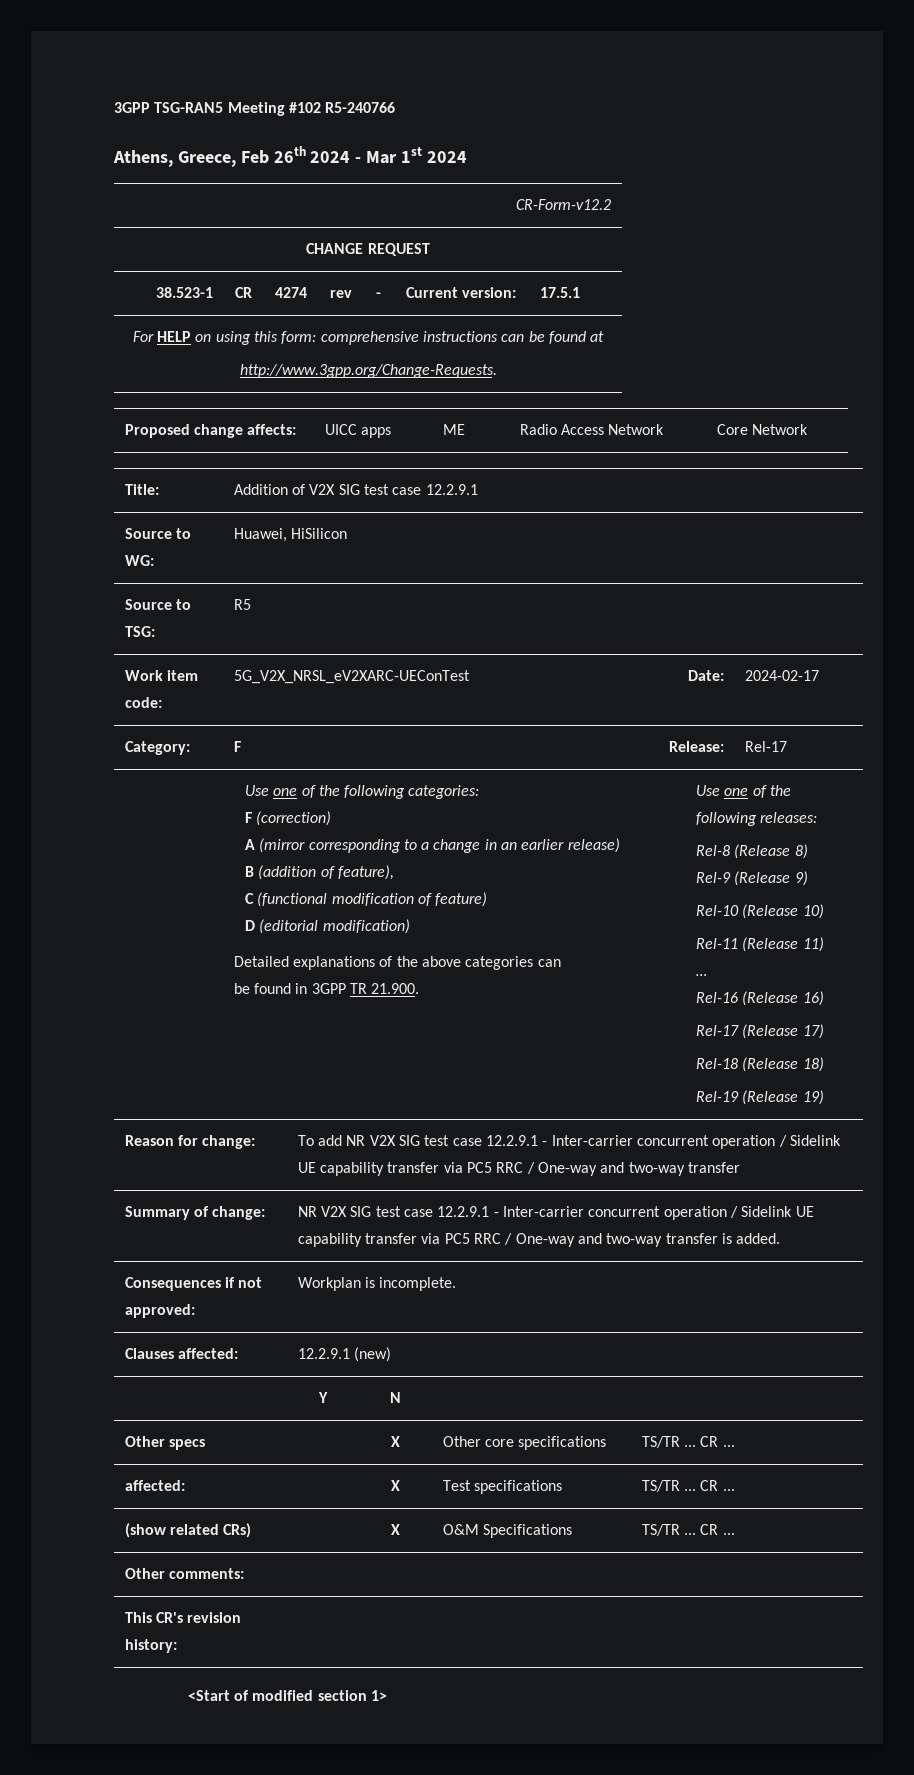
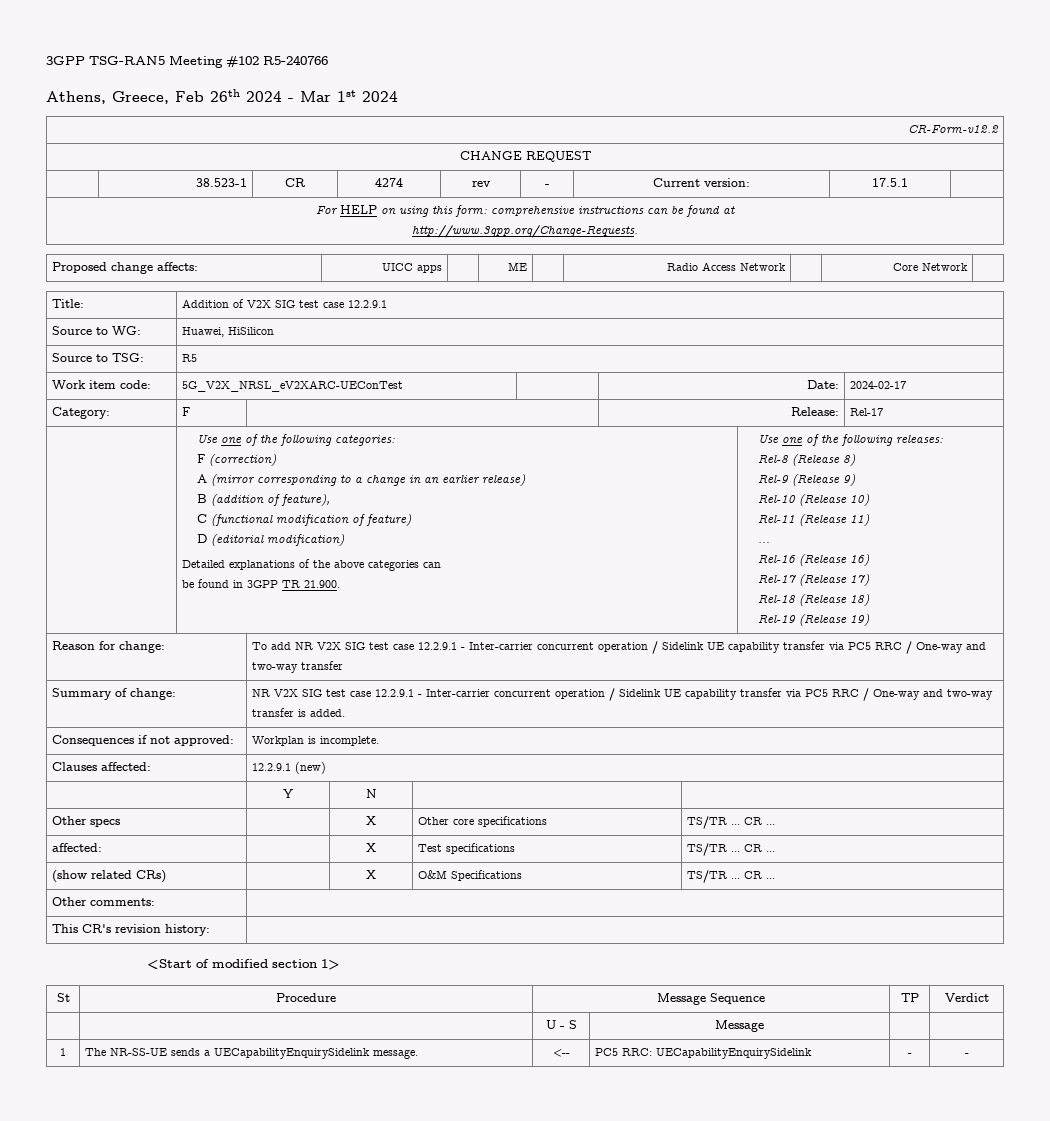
(388, 1695) none -> [56,993,70,1002] [276,993,336,1002] [657,993,765,1005] [900,993,919,1002] [944,993,989,1002] [545,1020,577,1029] [715,1020,764,1032] [60,1048,66,1056] [84,1048,418,1059] [552,1049,570,1057] [594,1048,812,1059] [907,1053,912,1056] [964,1053,969,1056] // St | Procedure | Message Sequence | TP | Verdict // | | U - S | Message | | // 1 | The NR-SS-UE sends a UECapabilityEnquirySidelink message. | <-- | PC5 RRC: UECapabilityEnquirySidelink | - | -

